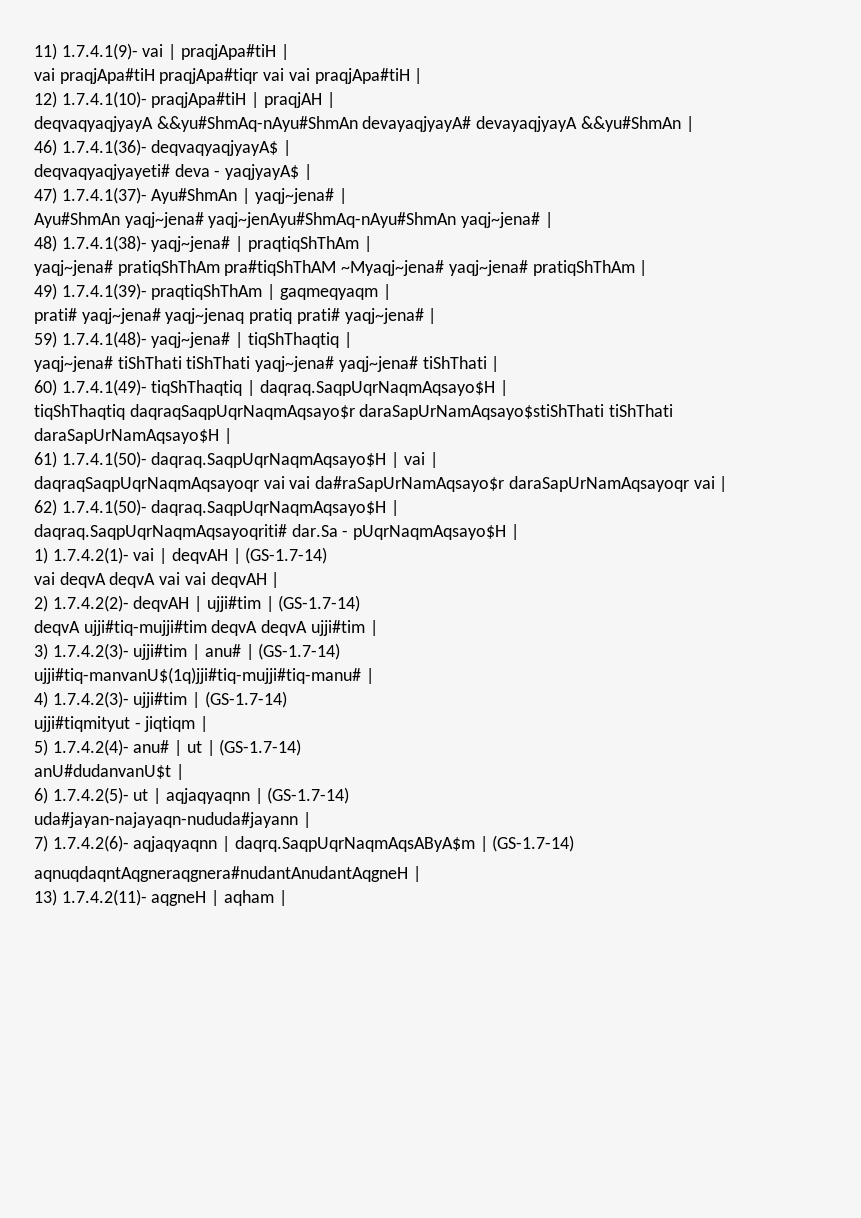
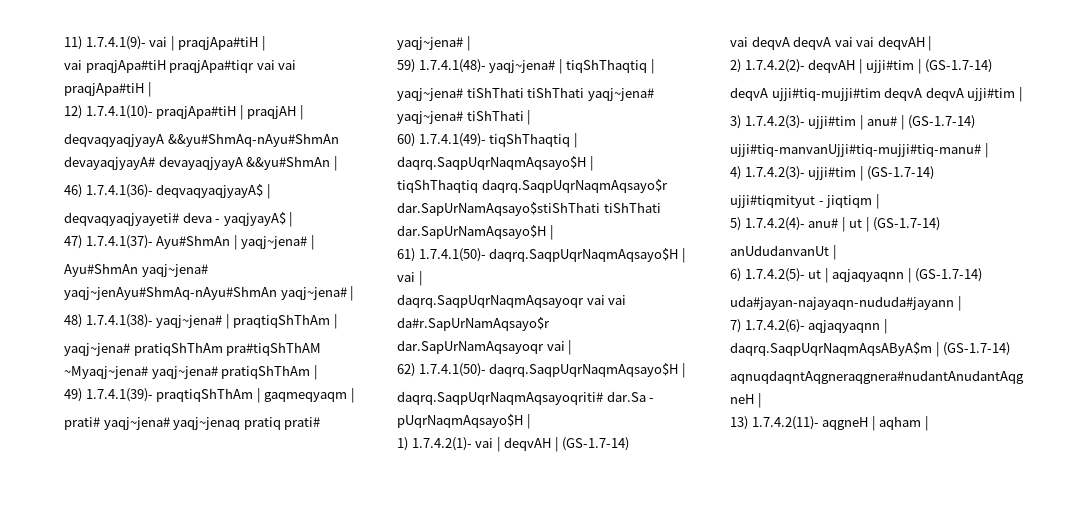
[259,380,495,396] daqraq.SaqpUqrNaqmAqsayo$H -> [397,156,586,170] daqrq.SaqpUqrNaqmAqsayo$H
[129,404,674,420] [34,428,219,444] daqraqSaqpUqrNaqmAqsayo$r daraSapUrNamAqsayo$stiShThati tiShThati daraSapUrNamAqsayo$H -> [481,179,668,193] [397,202,661,216] [397,225,546,239] daqrq.SaqpUqrNaqmAqsayo$r dar.SapUrNamAqsayo$stiShThati tiShThati dar.SapUrNamAqsayo$H
[151,452,387,468] daqraq.SaqpUqrNaqmAqsayo$H -> [489,248,679,262] daqrq.SaqpUqrNaqmAqsayo$H
[34,476,689,492] daqraqSaqpUqrNaqmAqsayoqr vai vai da#raSapUrNamAqsayo$r daraSapUrNamAqsayoqr -> [397,294,627,308] [397,317,550,331] [397,340,544,354] daqrq.SaqpUqrNaqmAqsayoqr vai vai da#r.SapUrNamAqsayo$r dar.SapUrNamAqsayoqr
[151,500,400,516] [34,524,287,540] daqraq.SaqpUqrNaqmAqsayo$H | // daqraq.SaqpUqrNaqmAqsayoqriti# -> [489,363,686,378] [397,391,603,405] daqrq.SaqpUqrNaqmAqsayo$H | // daqrq.SaqpUqrNaqmAqsayoqriti#
[34,667,361,684] ujji#tiq-manvanU$(1q)jji#tiq-mujji#tiq-manu# -> [730,144,981,157] ujji#tiq-manvanUjji#tiq-mujji#tiq-manu#
[34,764,171,779] anU#dudanvanU$t -> [730,245,829,256] anUdudanvanUt

